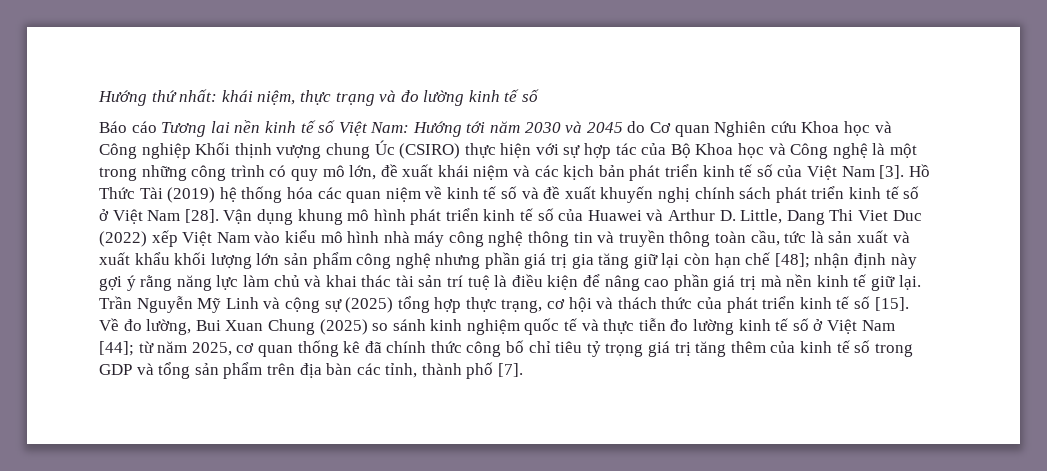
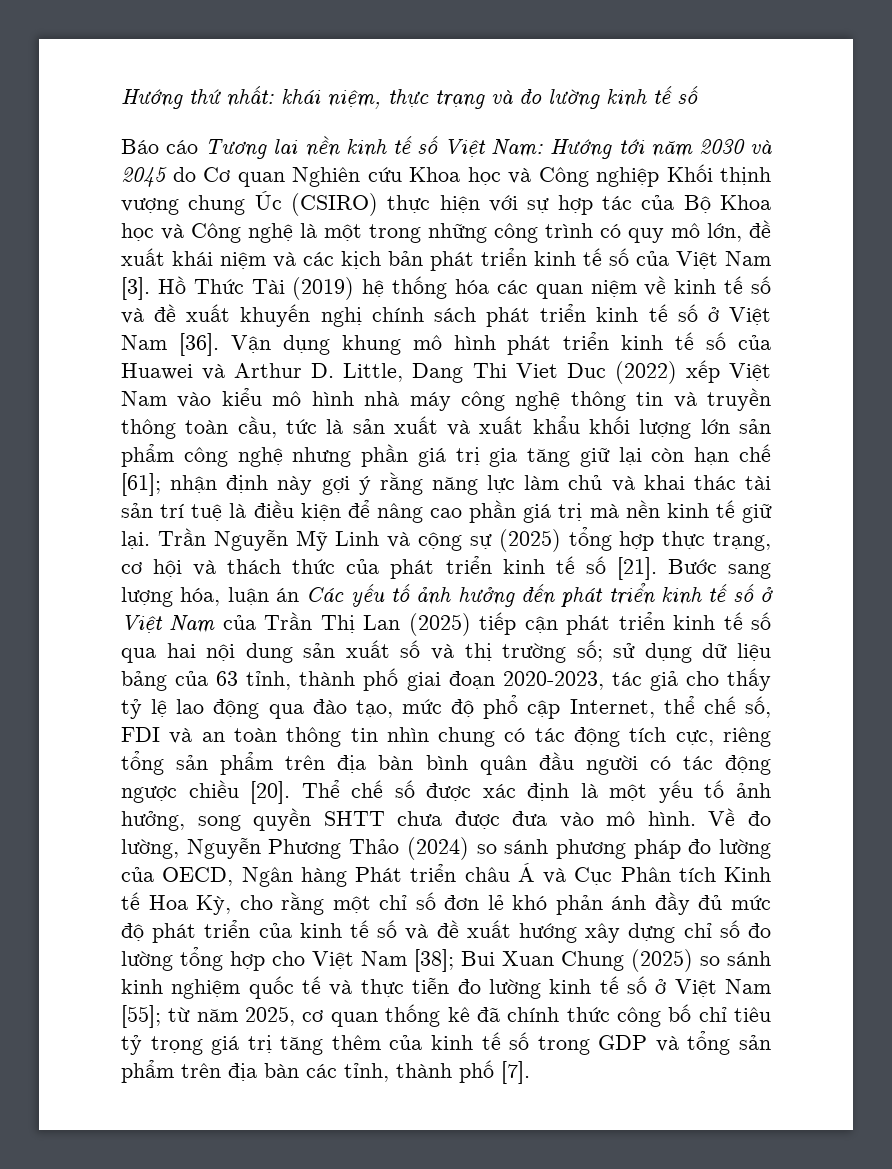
[184,209,219,223] [28]. -> [178,333,219,356] [36].
[774,253,810,268] [48]; -> [121,473,161,496] [61];
[874,297,909,311] [99,318,192,335] [15]. Về đo lường, -> [616,557,772,580] [121,583,774,607] [121,612,771,636] [121,640,771,663] [121,668,772,691] [121,695,771,719] [121,727,771,747] [121,751,772,775] [121,780,772,804] [121,808,771,831] [121,837,771,860] [121,863,771,887] [121,892,771,915] [121,920,771,943] [121,947,454,972] [21]. Bước sang lượng hóa, luận án Các yếu tố ảnh hưởng đến phát triển kinh tế số ở Việt Nam của Trần Thị Lan (2025) tiếp cận phát triển kinh tế số qua hai nội dung sản xuất số và thị trường số; sử dụng dữ liệu bảng của 63 tỉnh, thành phố giai đoạn 2020-2023, tác giả cho thấy tỷ lệ lao động qua đào tạo, mức độ phổ cập Internet, thể chế số, FDI và an toàn thông tin nhìn chung có tác động tích cực, riêng tổng sản phẩm trên địa bàn bình quân đầu người có tác động ngược chiều [20]. Thể chế số được xác định là một yếu tố ảnh hưởng, song quyền SHTT chưa được đưa vào mô hình. Về đo lường, Nguyễn Phương Thảo (2024) so sánh phương pháp đo lường của OECD, Ngân hàng Phát triển châu Á và Cục Phân tích Kinh tế Hoa Kỳ, cho rằng một chỉ số đơn lẻ khó phản ánh đầy đủ mức độ phát triển của kinh tế số và đề xuất hướng xây dựng chỉ số đo lường tổng hợp cho Việt Nam [38];
[99,341,134,356] [44]; -> [121,1005,161,1028] [55];

